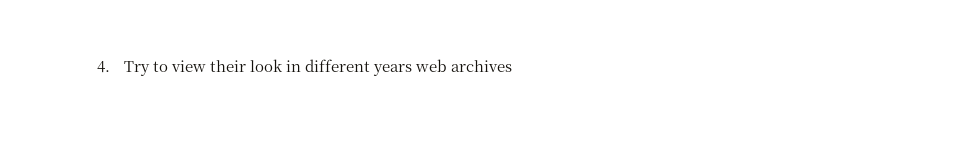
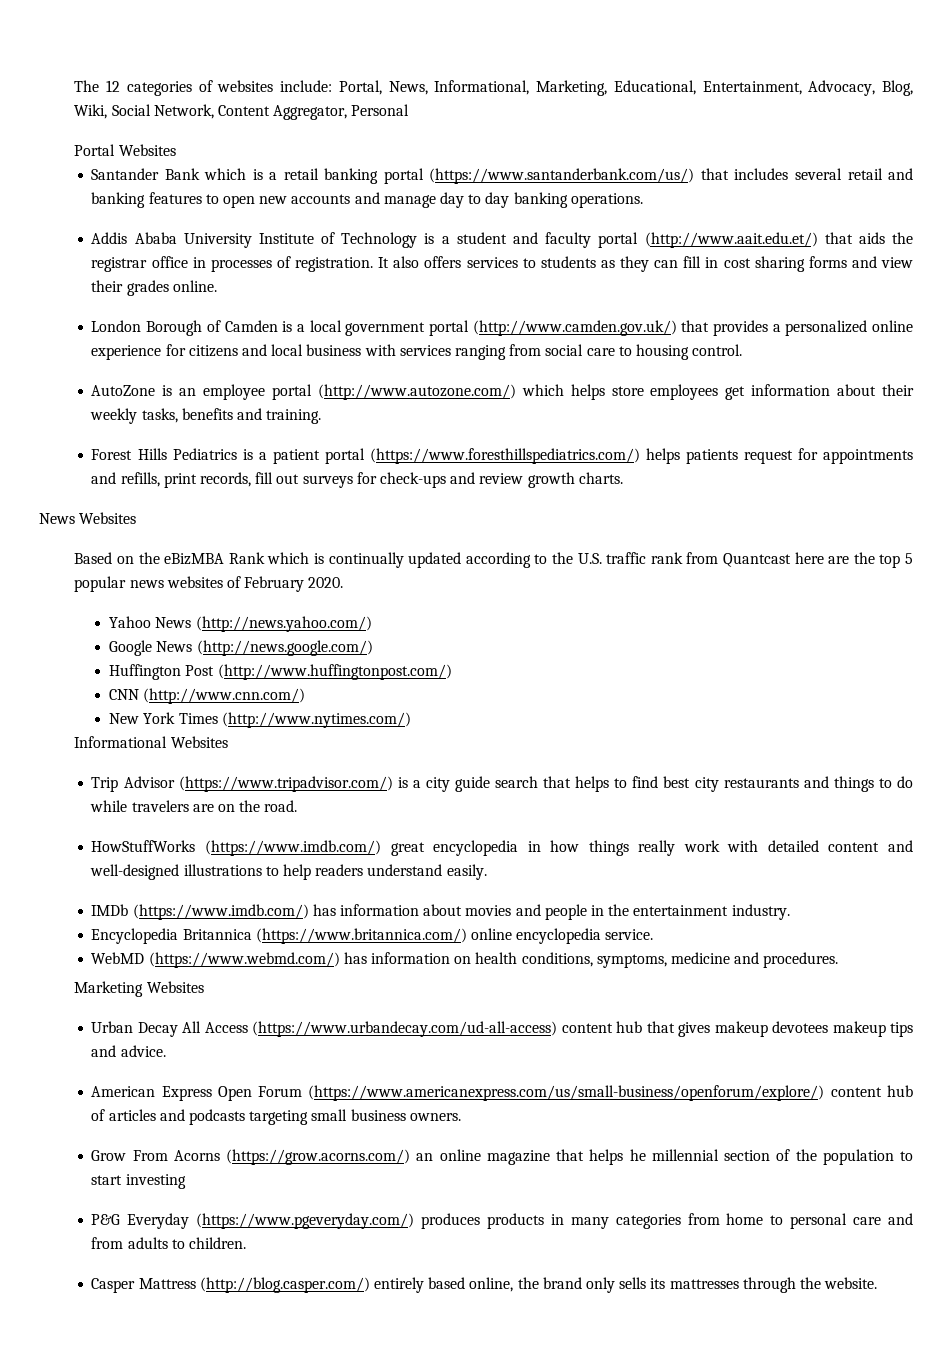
[96,59,513,76] 4. Try to view their look in different years web archives -> [74,80,913,96] [74,104,410,120] [74,144,176,156] [91,168,913,184] [91,192,643,208] [91,232,913,248] [91,256,914,272] [91,280,217,296] [91,320,913,336] [91,344,743,360] [91,384,914,400] [90,408,322,424] [91,448,914,464] [91,472,623,488] [39,512,137,524] [74,552,913,568] [74,576,344,592] [109,616,372,632] [109,640,373,656] [109,664,452,680] [109,688,306,704] [109,712,411,728] [74,736,228,748] [91,776,914,792] [90,800,298,812] [91,840,914,856] [90,864,487,880] [91,904,790,920] [91,928,654,944] [91,952,839,968] [74,981,204,997] [91,1021,913,1037] [91,1045,166,1057] [91,1085,914,1101] [91,1109,461,1125] [91,1149,914,1165] [91,1174,186,1189] [91,1213,913,1229] [91,1237,247,1249] [91,1277,878,1293] The 12 categories of websites include: Portal, News, Informational, Marketing, Educational, Entertainment, Advocacy, Blog, Wiki, Social Network, Content Aggregator, Personal // Portal Websites // Santander Bank which is a retail banking portal (https://www.santanderbank.com/us/) that includes several retail and banking features to open new accounts and manage day to day banking operations. // Addis Ababa University Institute of Technology is a student and faculty portal (http://www.aait.edu.et/) that aids the registrar office in processes of registration. It also offers services to students as they can fill in cost sharing forms and view their grades online. // London Borough of Camden is a local government portal (http://www.camden.gov.uk/) that provides a personalized online experience for citizens and local business with services ranging from social care to housing control. // AutoZone is an employee portal (http://www.autozone.com/) which helps store employees get information about their weekly tasks, benefits and training. // Forest Hills Pediatrics is a patient portal (https://www.foresthillspediatrics.com/) helps patients request for appointments and refills, print records, fill out surveys for check-ups and review growth charts. // News Websites // Based on the eBizMBA Rank which is continually updated according to the U.S. traffic rank from Quantcast here are the top 5 popular news websites of February 2020. // Yahoo News (http://news.yahoo.com/) // Google News (http://news.google.com/) // Huffington Post (http://www.huffingtonpost.com/) // CNN (http://www.cnn.com/) // New York Times (http://www.nytimes.com/) // Informational Websites // Trip Advisor (https://www.tripadvisor.com/) is a city guide search that helps to find best city restaurants and things to do while travelers are on the road. // HowStuffWorks (https://www.imdb.com/) great encyclopedia in how things really work with detailed content and well-designed illustrations to help readers understand easily. // IMDb (https://www.imdb.com/) has information about movies and people in the entertainment industry. // Encyclopedia Britannica (https://www.britannica.com/) online encyclopedia service. // WebMD (https://www.webmd.com/) has information on health conditions, symptoms, medicine and procedures. // Marketing Websites // Urban Decay All Access (https://www.urbandecay.com/ud-all-access) content hub that gives makeup devotees makeup tips and advice. // American Express Open Forum (https://www.americanexpress.com/us/small-business/openforum/explore/) content hub of articles and podcasts targeting small business owners. // Grow From Acorns (https://grow.acorns.com/) an online magazine that helps he millennial section of the population to start investing // P&G Everyday (https://www.pgeveryday.com/) produces products in many categories from home to personal care and from adults to children. // Casper Mattress (http://blog.casper.com/) entirely based online, the brand only sells its mattresses through the website.

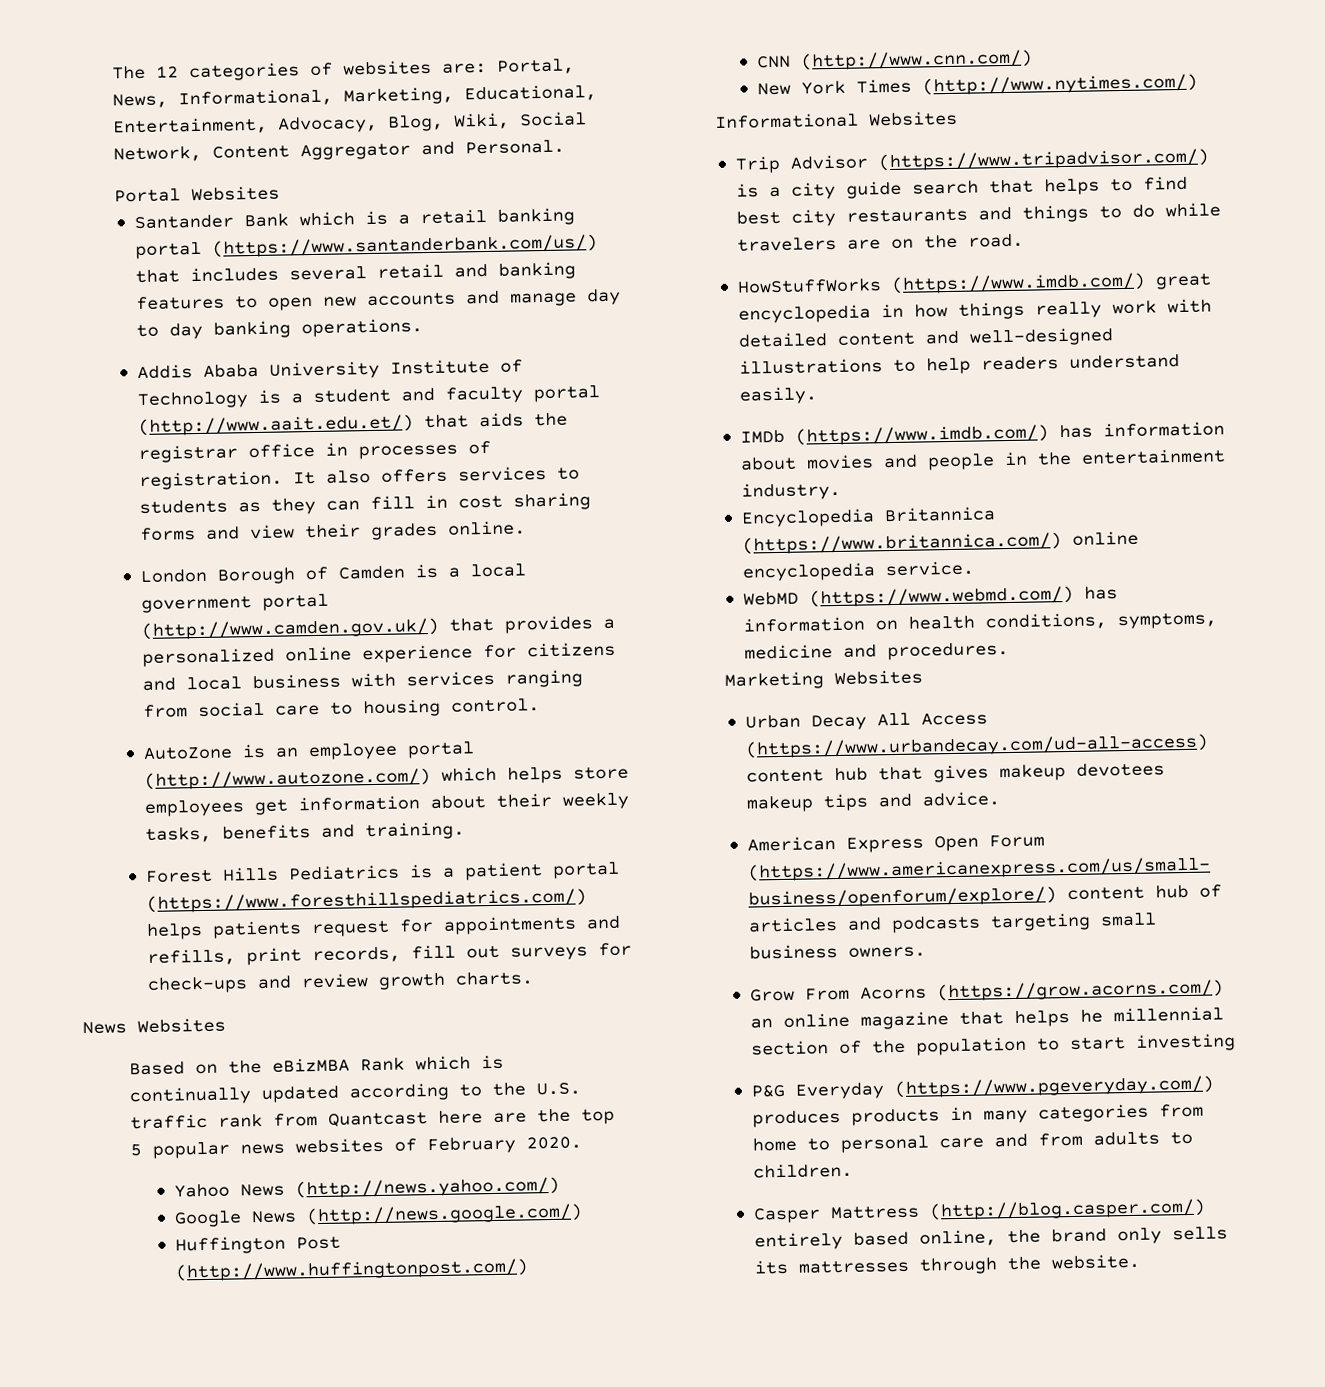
[280,80,333,92] include: -> [441,62,487,74] are:
[273,104,410,120] Aggregator, Personal -> [299,139,565,161] Aggregator and Personal.

